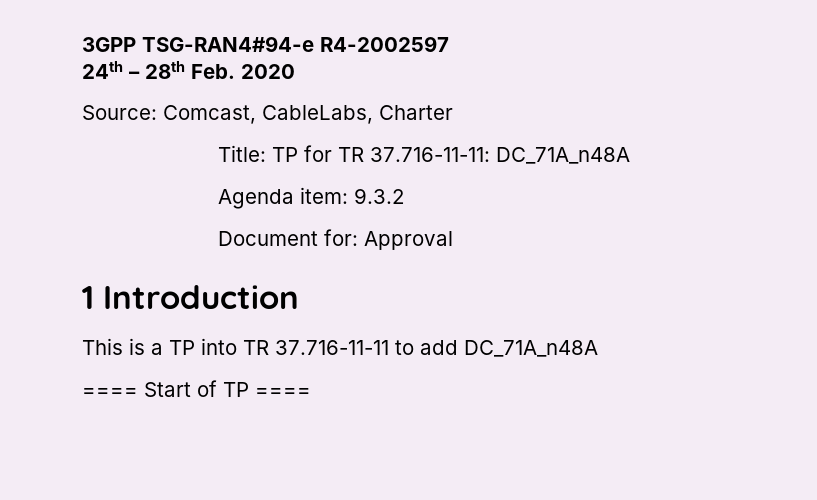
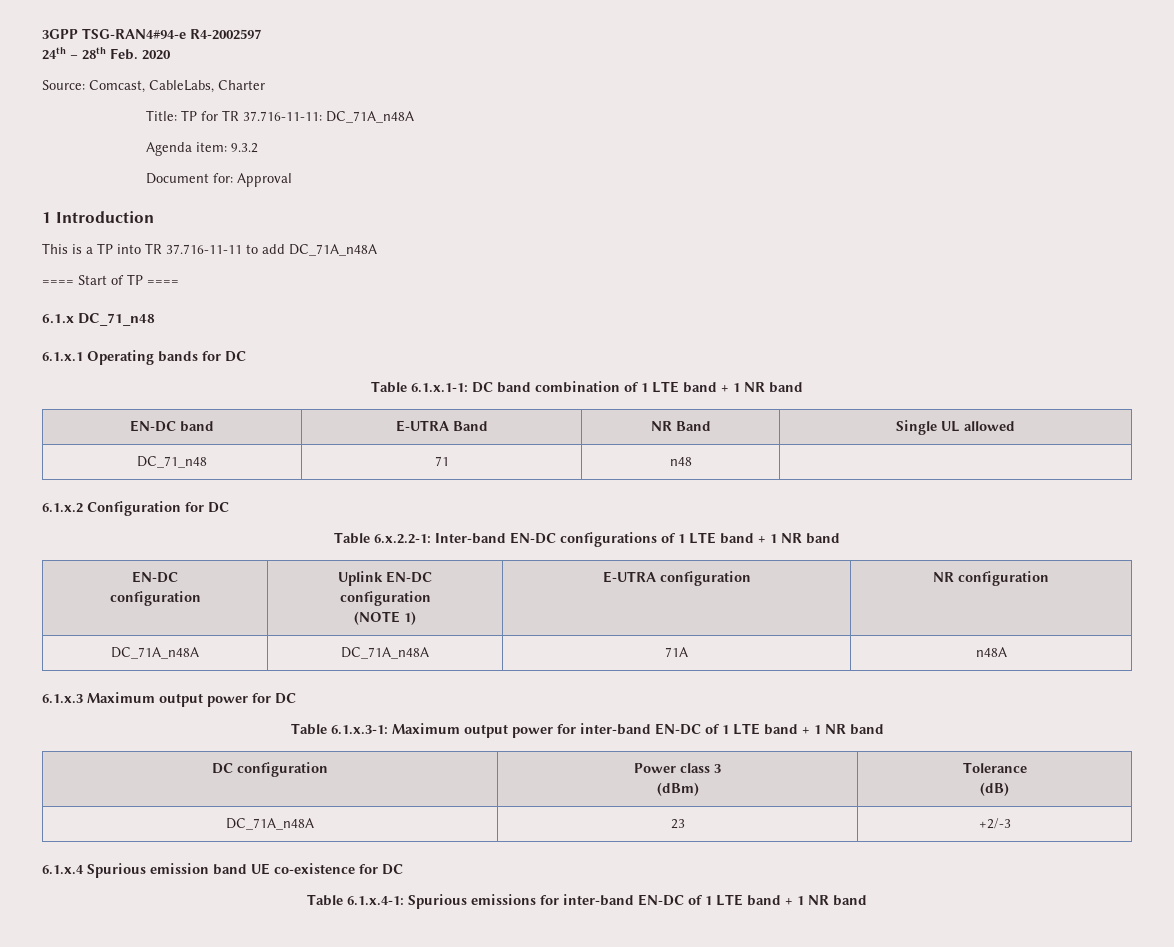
(311, 392) none -> [42,313,156,326] [42,350,246,365] [371,381,803,393] [130,420,215,432] [395,420,488,432] [650,421,711,431] [896,420,1015,435] [137,456,207,468] [434,456,449,466] [669,457,692,466] [42,501,229,516] [334,532,840,547] [132,571,178,583] [109,591,201,606] [338,571,432,586] [339,591,431,606] [354,611,416,625] [602,571,751,586] [933,571,1049,586] [111,647,199,659] [341,647,429,659] [665,647,688,657] [975,647,1007,657] [42,692,296,707] [290,723,884,738] [212,762,328,777] [634,763,721,773] [656,782,699,796] [962,762,1027,773] [980,782,1009,796] [226,818,314,830] [670,819,685,829] [978,818,1011,829] [42,863,403,878] [307,894,867,909] // 6.1.x DC_71_n48 // 6.1.x.1 Operating bands for DC // Table 6.1.x.1-1: DC band combination of 1 LTE band + 1 NR band // EN-DC band | E-UTRA Band | NR Band | Single UL allowed // DC_71_n48 | 71 | n48 | // 6.1.x.2 Configuration for DC // Table 6.x.2.2-1: Inter-band EN-DC configurations of 1 LTE band + 1 NR band // EN-DC // configuration | Uplink EN-DC // configuration // (NOTE 1) | E-UTRA configuration | NR configuration // DC_71A_n48A | DC_71A_n48A | 71A | n48A // 6.1.x.3 Maximum output power for DC // Table 6.1.x.3-1: Maximum output power for inter-band EN-DC of 1 LTE band + 1 NR band // DC configuration | Power class 3 // (dBm) | Tolerance // (dB) // DC_71A_n48A | 23 | +2/-3 // 6.1.x.4 Spurious emission band UE co-existence for DC // Table 6.1.x.4-1: Spurious emissions for inter-band EN-DC of 1 LTE band + 1 NR band

